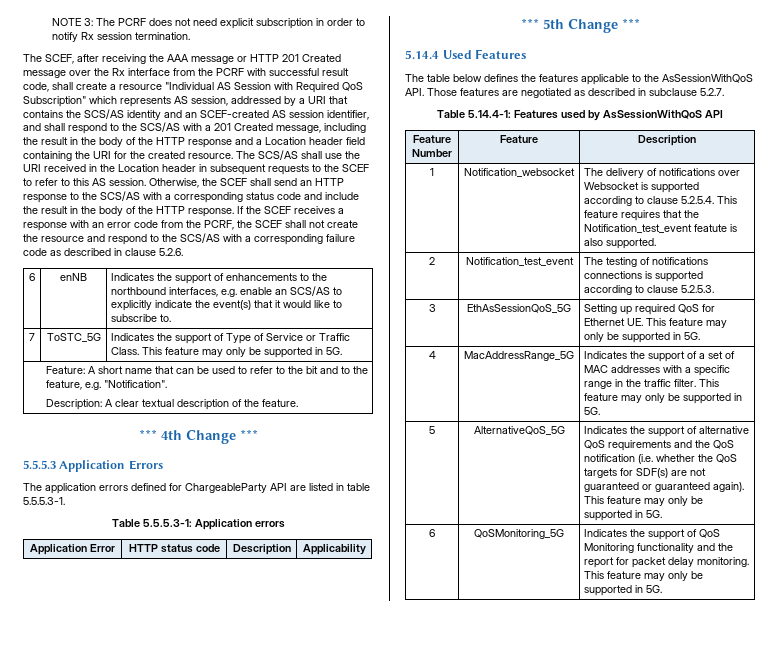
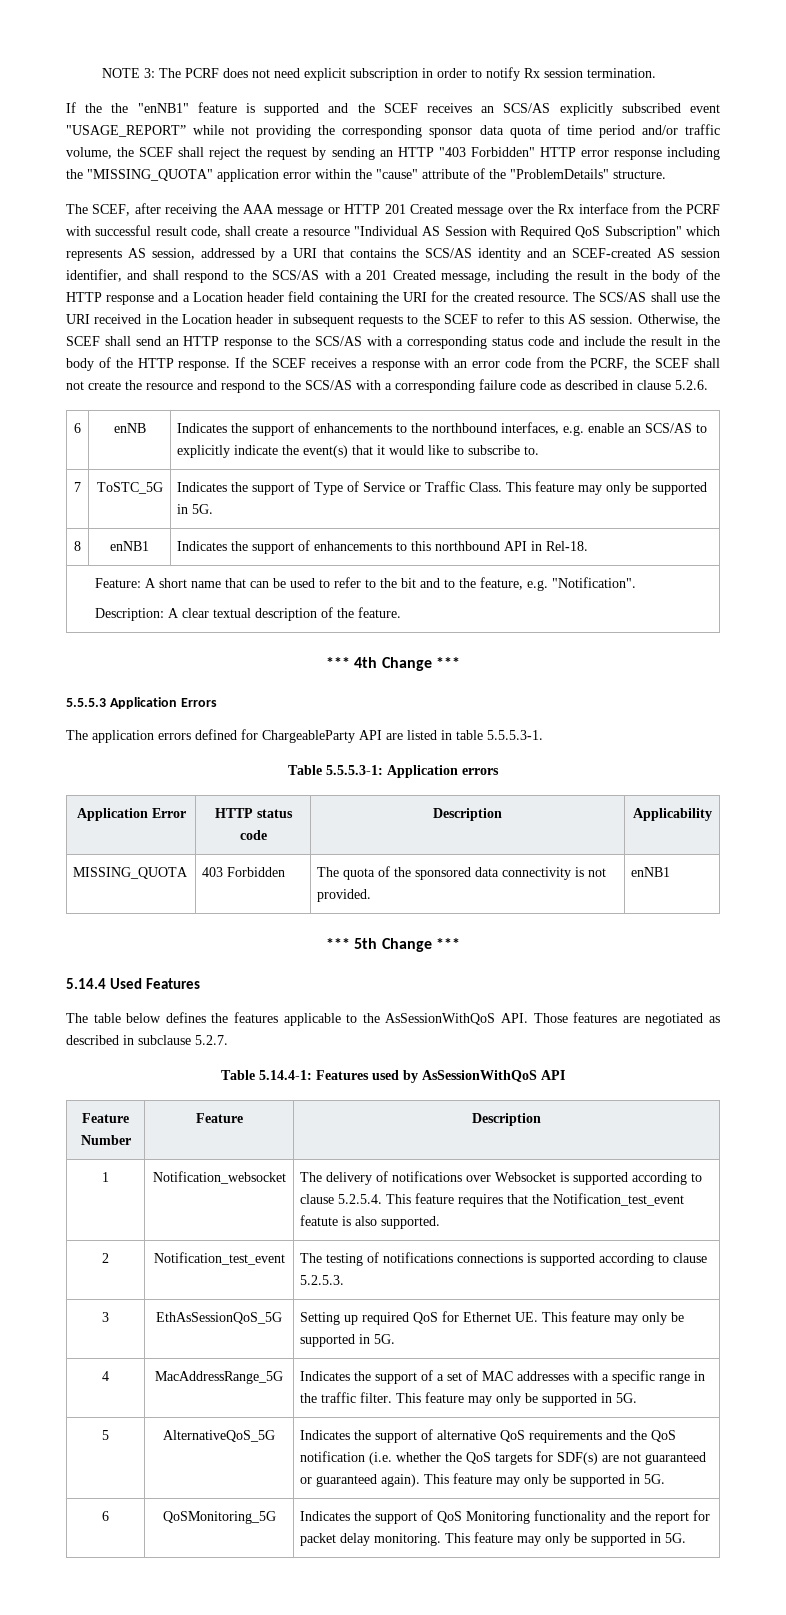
(190, 36) none -> [66,102,720,116] [66,124,721,138] [66,147,720,160] [66,168,666,182] // If the the "enNB1" feature is supported and the SCEF receives an SCS/AS explicitly subscribed event "USAGE_REPORT” while not providing the corresponding sponsor data quota of time period and/or traffic volume, the SCEF shall reject the request by sending an HTTP "403 Forbidden" HTTP error response including the "MISSING_QUOTA" application error within the "cause" attribute of the "ProblemDetails" structure.
(343, 351) none -> [74,541,81,551] [110,541,149,551] [177,540,589,554] // 8 | enNB1 | Indicates the support of enhancements to this northbound API in Rel-18.
(366, 549) none -> [73,867,189,879] [202,867,286,877] [317,866,607,880] [317,889,372,902] [631,867,671,877] // MISSING_QUOTA | 403 Forbidden | The quota of the sponsored data connectivity is not provided. | enNB1

